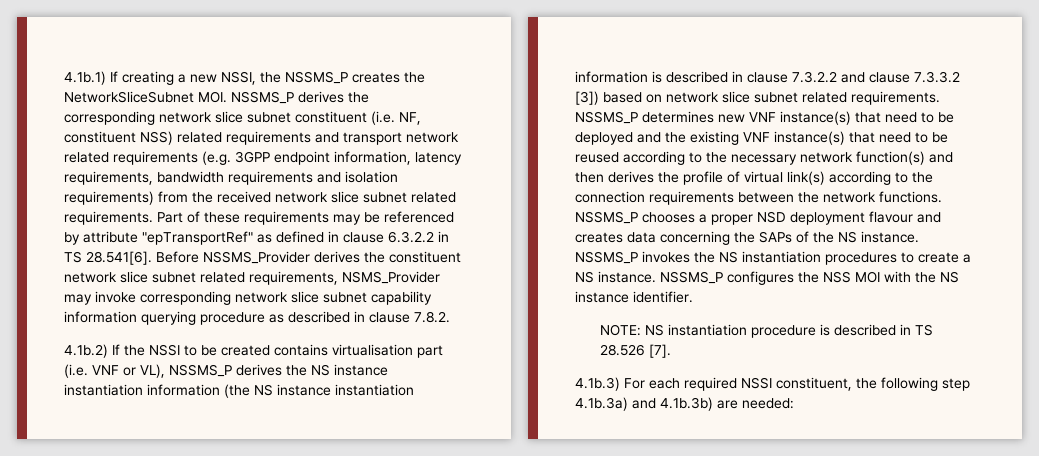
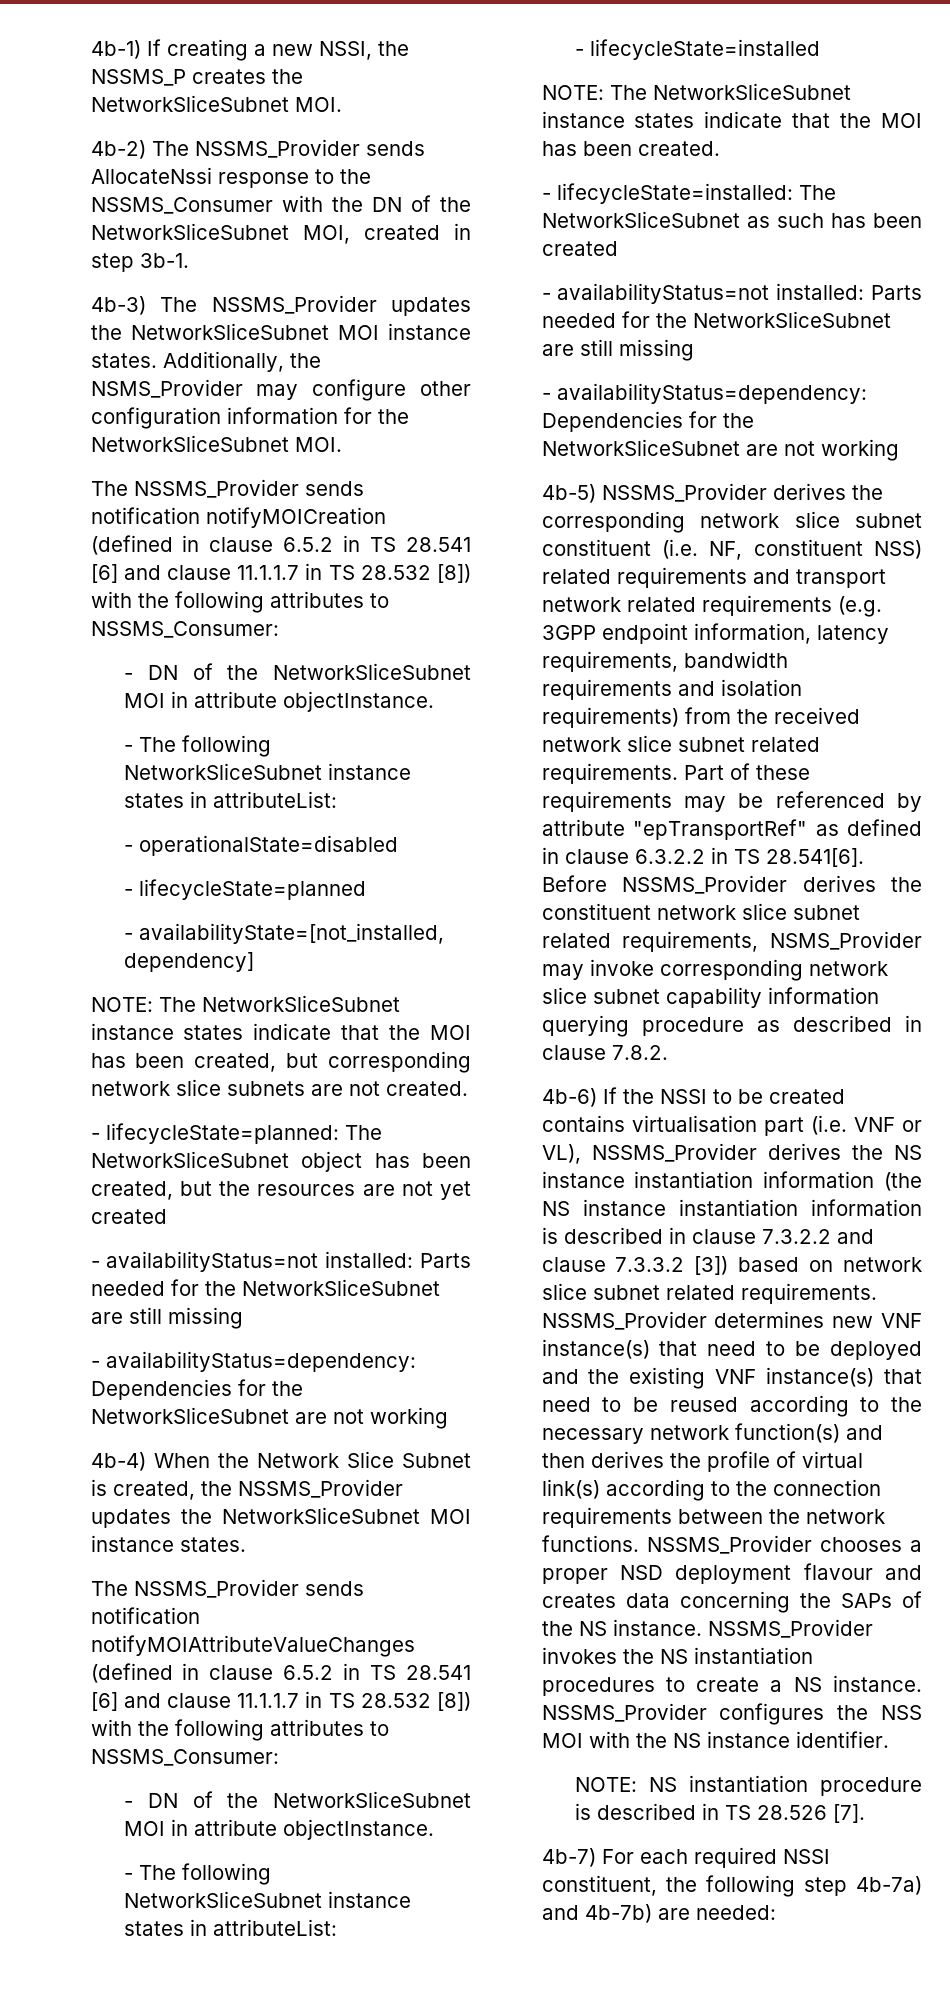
[64,71,107,85] 4.1b.1) -> [90,40,141,59] 4b-1)
[231,91,295,104] NSSMS_P -> [90,139,425,159] [90,167,371,188] [90,195,472,214] [90,223,471,244] [90,253,189,272] [90,295,471,316] [90,323,471,340] [90,351,321,372] [90,379,471,401] [90,407,409,429] [90,435,342,452] [90,479,364,498] [90,507,386,528] [90,535,471,555] [90,563,472,583] [90,591,389,613] [90,621,279,638] [124,663,471,680] [124,691,435,712] [124,735,272,757] [124,763,412,780] [124,791,338,808] [124,835,399,856] [124,879,367,900] [124,923,445,944] [124,952,255,972] [90,995,400,1012] [90,1023,472,1040] [90,1051,471,1073] [90,1079,468,1096] [90,1123,382,1144] [90,1151,471,1172] [90,1181,472,1200] [90,1209,167,1224] [90,1251,471,1272] [90,1279,440,1296] [90,1307,243,1329] [90,1351,416,1372] [90,1379,303,1400] [90,1407,448,1429] [90,1451,472,1471] [90,1479,403,1500] [90,1507,471,1528] [90,1535,246,1552] [90,1579,364,1598] [90,1607,200,1624] [90,1635,415,1657] [90,1663,471,1683] [90,1691,472,1711] [90,1719,389,1741] [90,1749,279,1766] [124,1791,471,1808] [124,1819,435,1840] [124,1863,272,1885] [124,1891,412,1908] [124,1919,338,1936] [575,39,821,60] [541,83,851,100] [541,111,922,128] [541,141,720,156] [541,183,836,204] [541,211,922,228] [541,241,618,256] [541,283,922,304] [541,311,891,328] [541,339,694,361] [541,383,867,404] [541,411,754,432] [541,439,899,461] [541,483,767,503] // 4b-2) The NSSMS_Provider sends AllocateNssi response to the NSSMS_Consumer with the DN of the NetworkSliceSubnet MOI, created in step 3b-1. // 4b-3) The NSSMS_Provider updates the NetworkSliceSubnet MOI instance states. Additionally, the NSMS_Provider may configure other configuration information for the NetworkSliceSubnet MOI. // The NSSMS_Provider sends notification notifyMOICreation (defined in clause 6.5.2 in TS 28.541 [6] and clause 11.1.1.7 in TS 28.532 [8]) with the following attributes to NSSMS_Consumer: // - DN of the NetworkSliceSubnet MOI in attribute objectInstance. // - The following NetworkSliceSubnet instance states in attributeList: // - operationalState=disabled // - lifecycleState=planned // - availabilityState=[not_installed, dependency] // NOTE: The NetworkSliceSubnet instance states indicate that the MOI has been created, but corresponding network slice subnets are not created. // - lifecycleState=planned: The NetworkSliceSubnet object has been created, but the resources are not yet created // - availabilityStatus=not installed: Parts needed for the NetworkSliceSubnet are still missing // - availabilityStatus=dependency: Dependencies for the NetworkSliceSubnet are not working // 4b-4) When the Network Slice Subnet is created, the NSSMS_Provider updates the NetworkSliceSubnet MOI instance states. // The NSSMS_Provider sends notification notifyMOIAttributeValueChanges (defined in clause 6.5.2 in TS 28.541 [6] and clause 11.1.1.7 in TS 28.532 [8]) with the following attributes to NSSMS_Consumer: // - DN of the NetworkSliceSubnet MOI in attribute objectInstance. // - The following NetworkSliceSubnet instance states in attributeList: // - lifecycleState=installed // NOTE: The NetworkSliceSubnet instance states indicate that the MOI has been created. // - lifecycleState=installed: The NetworkSliceSubnet as such has been created // - availabilityStatus=not installed: Parts needed for the NetworkSliceSubnet are still missing // - availabilityStatus=dependency: Dependencies for the NetworkSliceSubnet are not working // 4b-5) NSSMS_Provider
[64,344,109,358] 4.1b.2) -> [541,1088,597,1107] 4b-6)
[169,364,233,377] NSSMS_P -> [591,1143,757,1162] NSSMS_Provider
[575,111,639,124] NSSMS_P -> [541,1311,707,1330] NSSMS_Provider
[575,211,639,224] NSSMS_P -> [646,1535,812,1554] NSSMS_Provider
[575,251,639,264] NSSMS_P -> [707,1619,873,1638] NSSMS_Provider
[660,271,724,284] NSSMS_P -> [541,1703,707,1722] NSSMS_Provider
[575,377,621,391] 4.1b.3) -> [541,1848,596,1867] 4b-7)
[575,397,714,411] 4.1b.3a) and 4.1b.3b) -> [856,1876,922,1895] [541,1904,652,1923] 4b-7a) and 4b-7b)

